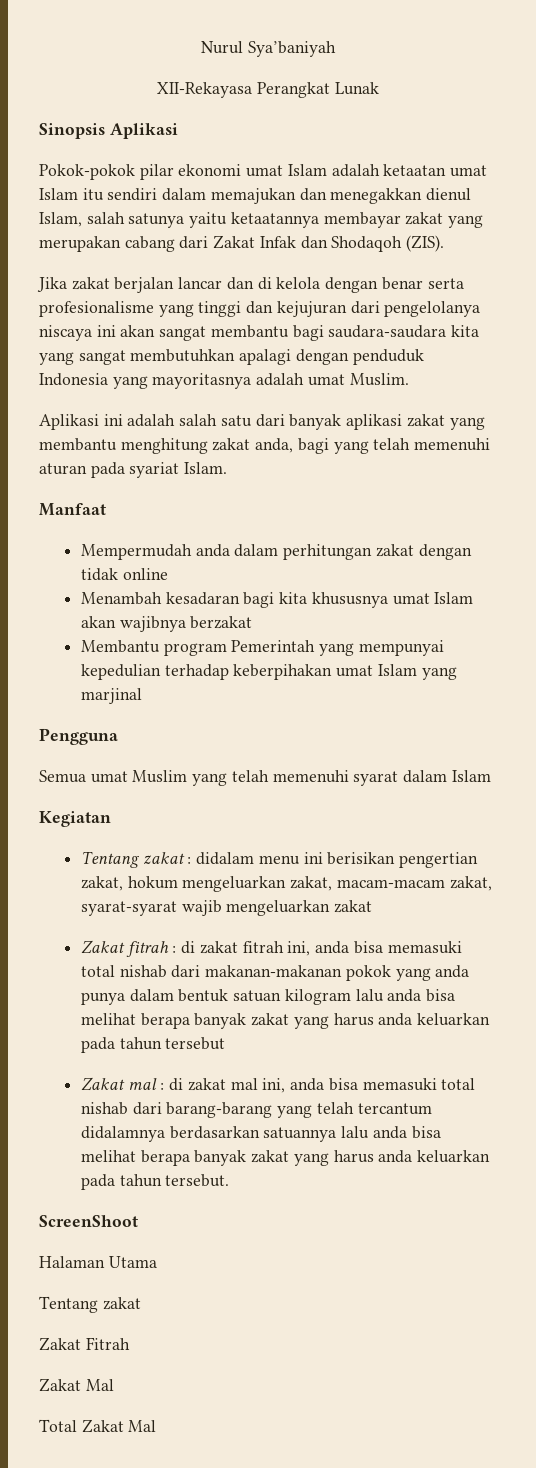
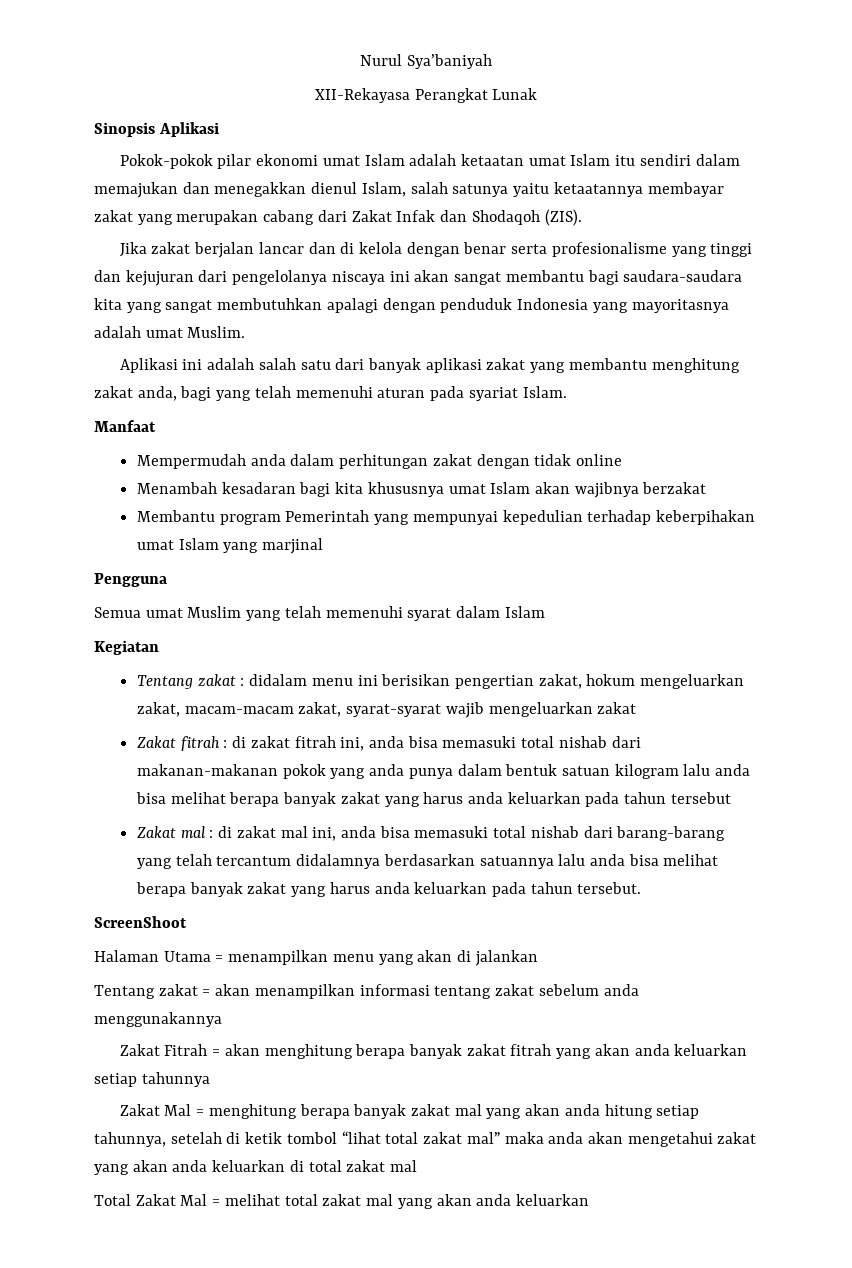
[39,1296,141,1313] [39,1337,130,1351] [39,1378,114,1392] [39,1419,157,1433] // Tentang zakat // Zakat Fitrah // Zakat Mal // Total Zakat Mal -> [215,950,538,966] [94,984,639,999] [94,1012,222,1027] [119,1044,748,1059] [94,1072,210,1087] [119,1104,700,1119] [94,1131,757,1147] [94,1160,418,1175] [94,1194,589,1209] = menampilkan menu yang akan di jalankan // Tentang zakat = akan menampilkan informasi tentang zakat sebelum anda menggunakannya // Zakat Fitrah = akan menghitung berapa banyak zakat fitrah yang akan anda keluarkan setiap tahunnya // Zakat Mal = menghitung berapa banyak zakat mal yang akan anda hitung setiap tahunnya, setelah di ketik tombol “lihat total zakat mal” maka anda akan mengetahui zakat yang akan anda keluarkan di total zakat mal // Total Zakat Mal = melihat total zakat mal yang akan anda keluarkan

